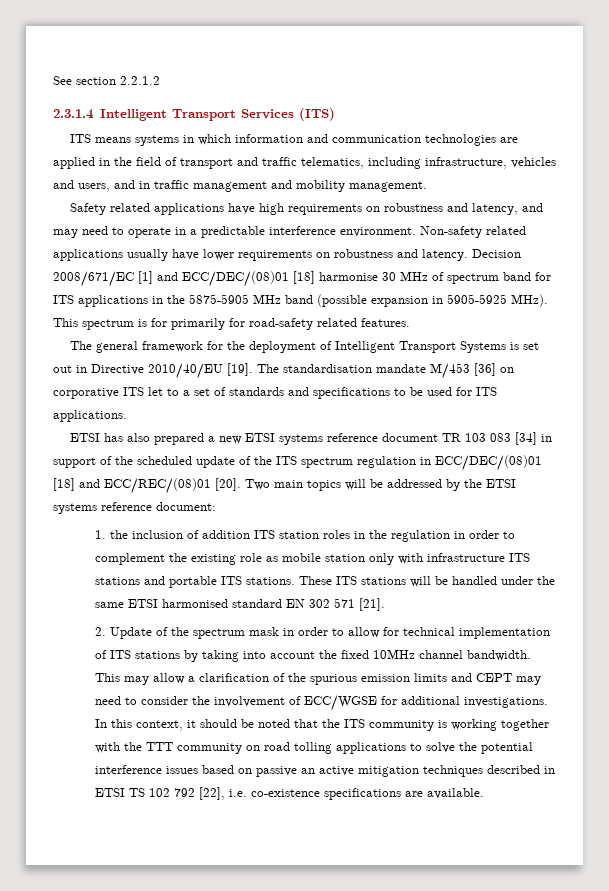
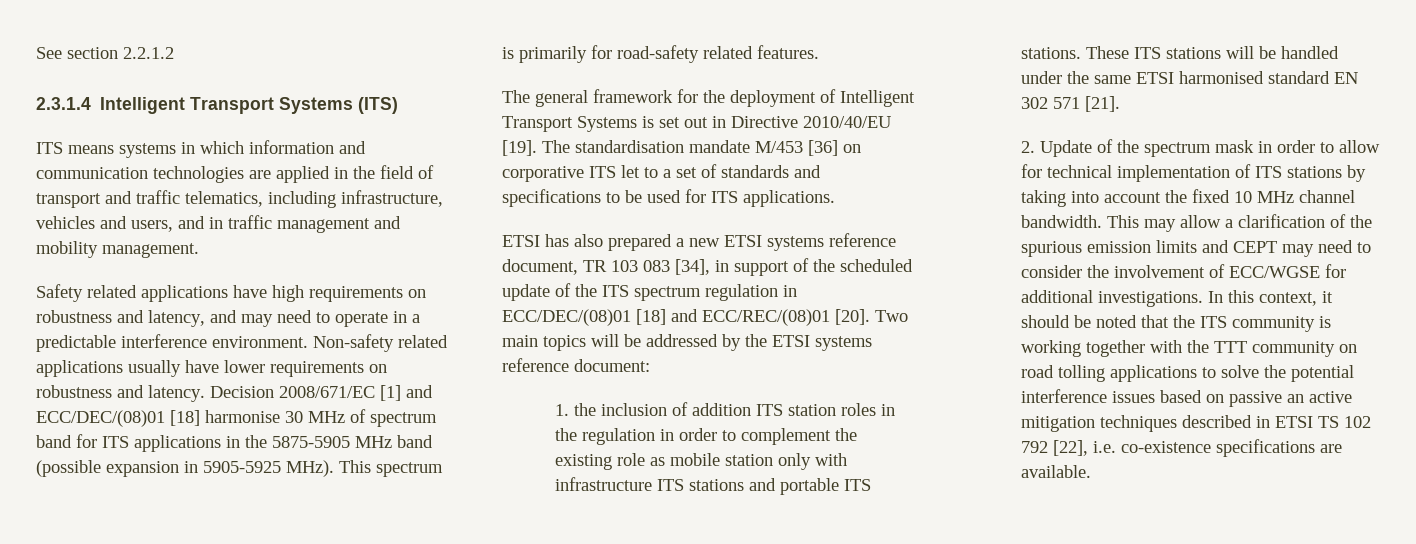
[240,109,294,119] Services -> [279,97,354,114] Systems
[151,318,167,327] for -> (514, 53) none
[382,433,439,442] document -> [502,259,578,275] document,
[515,432,538,445] [34] -> [675,259,710,275] [34],
[373,649,416,659] 10MHz -> [1233,191,1294,203] 10 MHz

